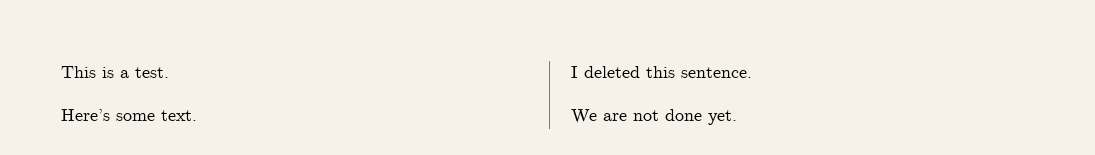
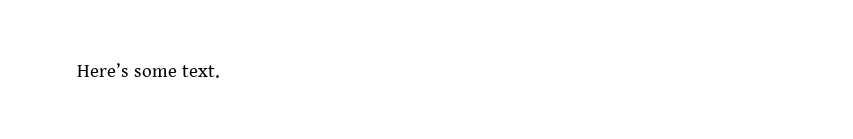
[61,66,169,78] This is a test. // -> (77, 70) none
[571,66,752,78] [571,109,737,125] // I deleted this sentence. // We are not done yet. -> (220, 71) none

